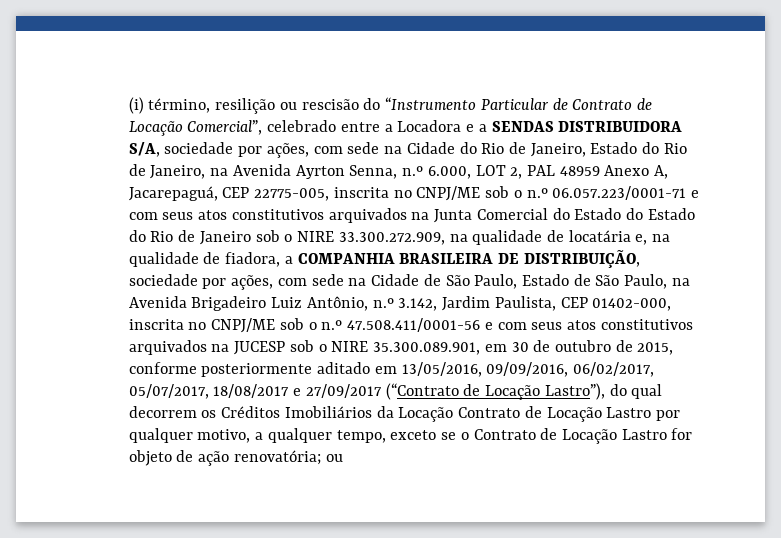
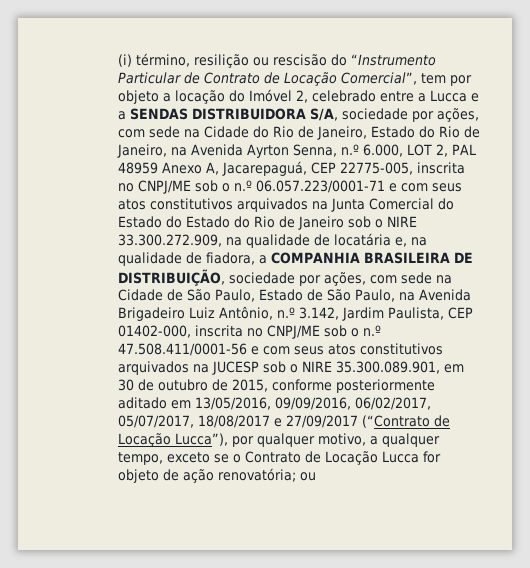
(263, 127) none -> [420,73,472,86] [117,89,308,104] tem por objeto a locação do Imóvel 2,
[397,120,462,132] Locadora -> [429,90,467,102] Lucca
[544,383,663,400] [128,406,652,422] Lastro”), do qual decorrem os Créditos Imobiliários da Locação Contrato de Locação Lastro -> [174,433,228,446] Lucca”),
[621,429,667,440] Lastro -> [381,451,419,463] Lucca

